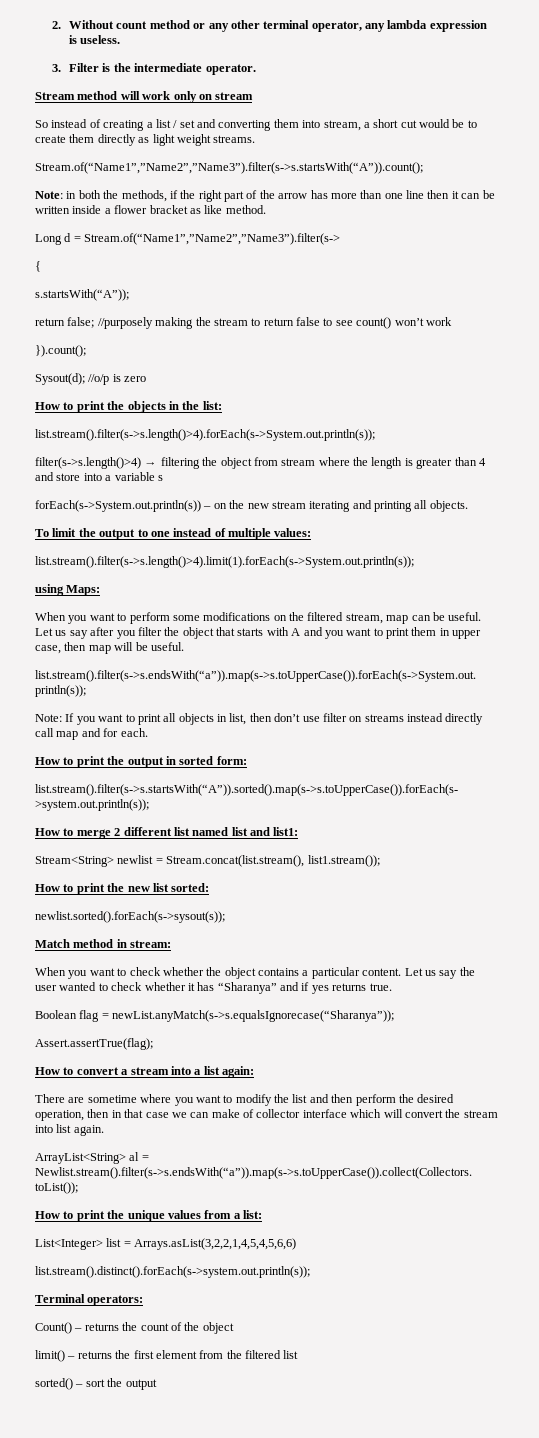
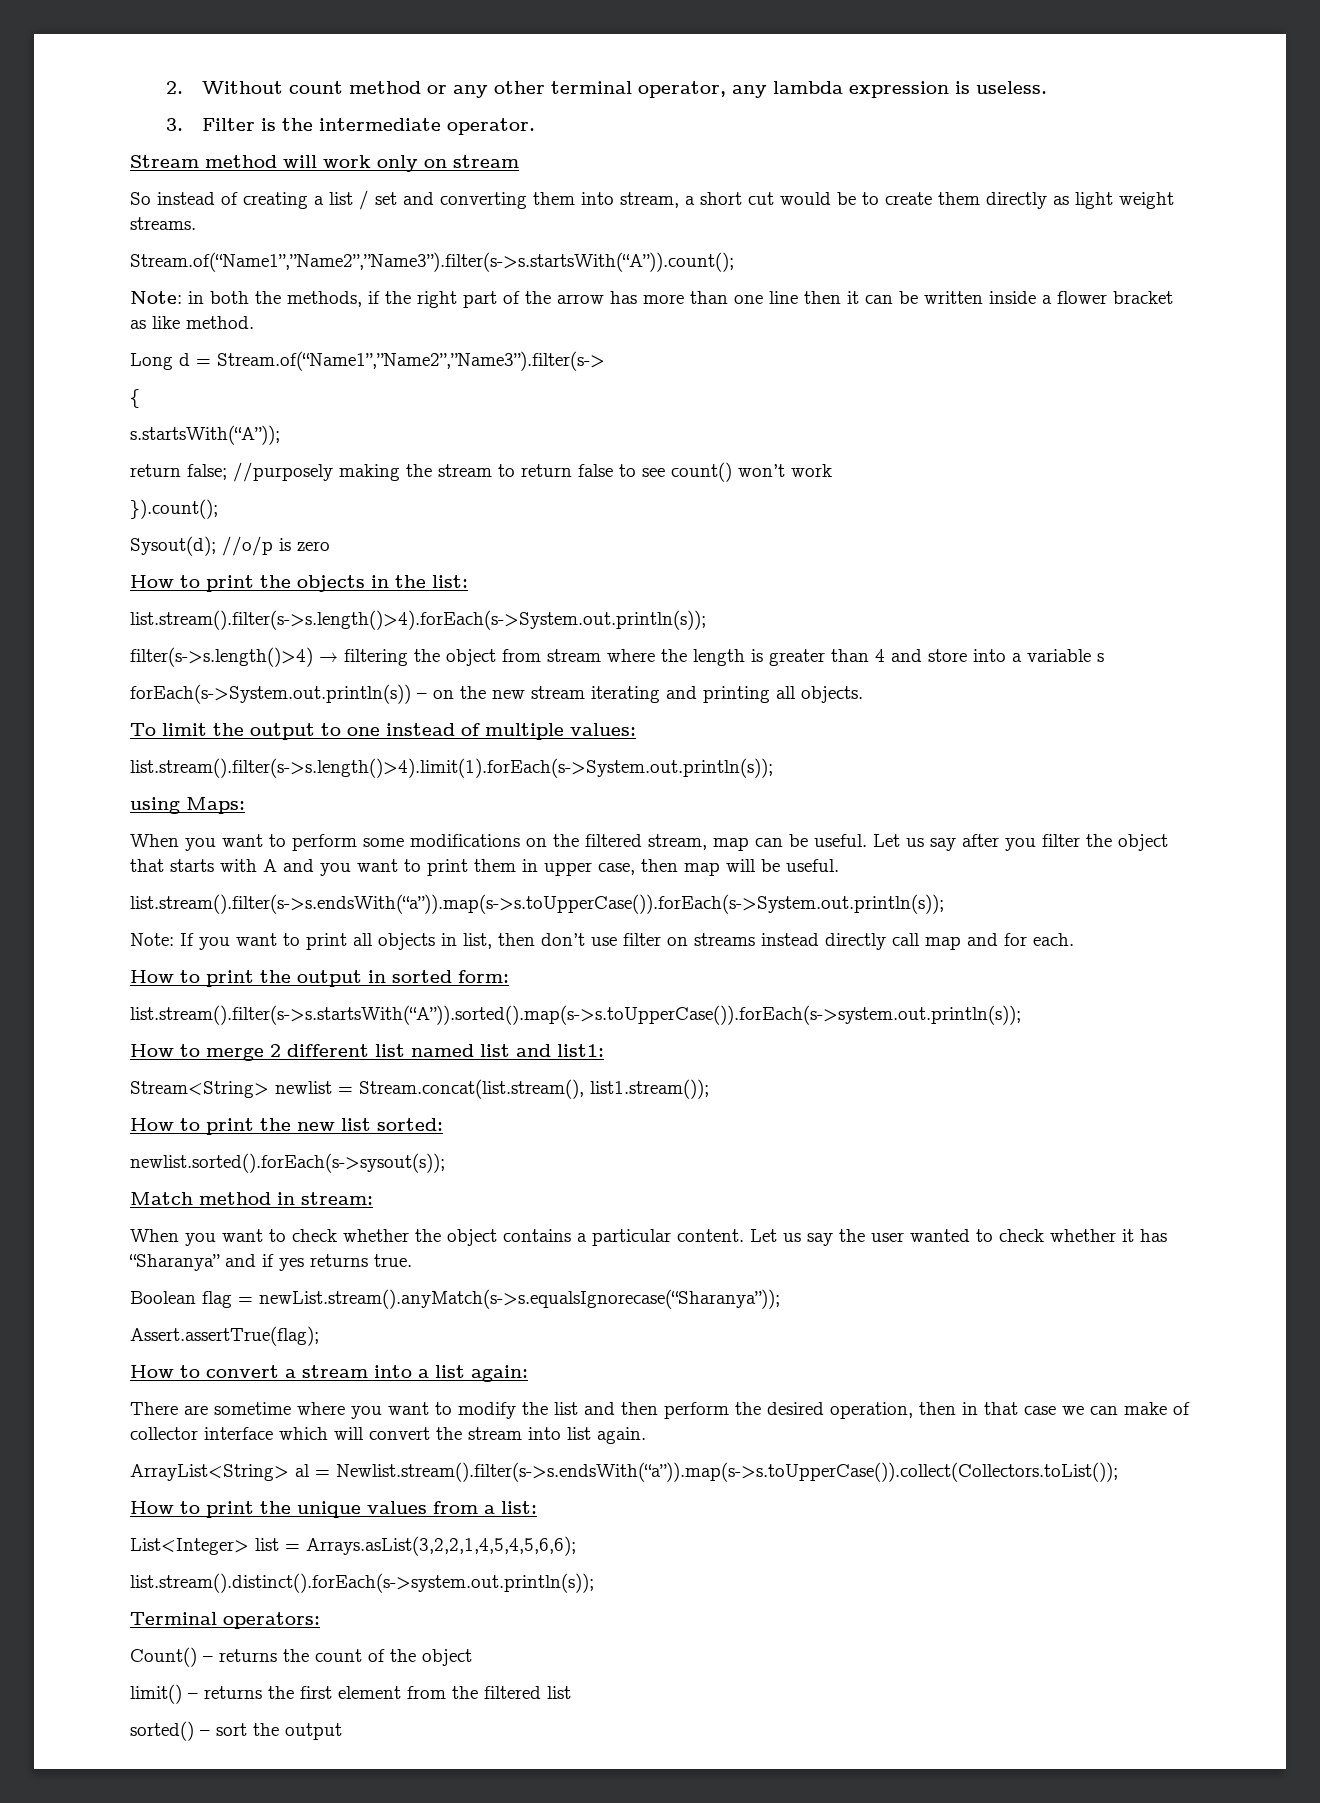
[112,1010,395,1022] newList.anyMatch(s->s.equalsIgnorecase(“Sharanya”)); -> [259,1289,780,1309] newList.stream().anyMatch(s->s.equalsIgnorecase(“Sharanya”));
[134,1238,297,1250] Arrays.asList(3,2,2,1,4,5,4,5,6,6) -> [306,1536,576,1556] Arrays.asList(3,2,2,1,4,5,4,5,6,6);

